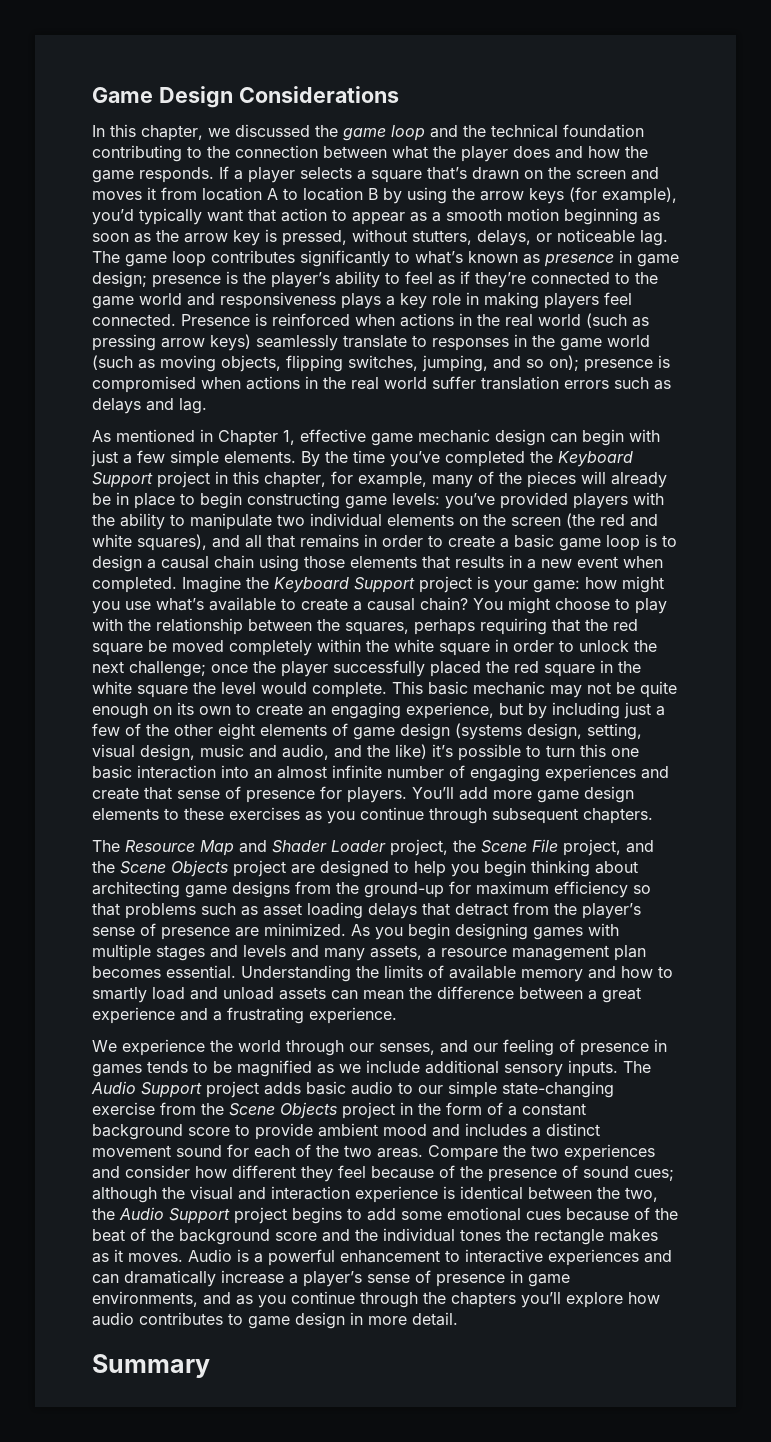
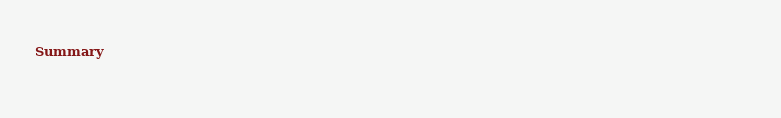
[92,86,399,108] [92,124,644,141] [92,145,648,162] [92,166,659,183] [92,187,677,204] [92,208,660,225] [92,229,668,246] [92,250,679,267] [92,271,658,288] [92,292,632,309] [92,313,649,328] [92,334,650,351] [92,355,670,372] [92,376,671,393] [92,398,207,414] [92,429,660,446] [91,450,633,467] [92,471,667,488] [92,492,664,509] [92,513,658,530] [92,534,677,551] [92,555,663,572] [92,576,664,593] [92,597,667,614] [92,618,638,635] [92,639,657,656] [92,660,641,677] [92,681,677,698] [92,702,665,719] [92,723,642,740] [92,744,639,761] [92,765,669,782] [92,786,634,803] [92,807,653,824] [92,839,654,856] [92,860,638,877] [92,881,651,898] [92,902,641,919] [92,923,619,940] [92,944,646,961] [92,965,673,982] [92,986,641,1003] [92,1007,397,1024] [92,1039,667,1056] [92,1060,651,1077] [91,1081,614,1098] [92,1102,586,1119] [92,1123,600,1140] [92,1144,655,1161] [92,1165,674,1182] [92,1186,658,1203] [92,1207,678,1224] [92,1228,658,1245] [92,1249,672,1266] [92,1270,570,1287] [92,1291,660,1308] [92,1312,458,1329] Game Design Considerations // In this chapter, we discussed the game loop and the technical foundation contributing to the connection between what the player does and how the game responds. If a player selects a square that’s drawn on the screen and moves it from location A to location B by using the arrow keys (for example), you’d typically want that action to appear as a smooth motion beginning as soon as the arrow key is pressed, without stutters, delays, or noticeable lag. The game loop contributes significantly to what’s known as presence in game design; presence is the player’s ability to feel as if they’re connected to the game world and responsiveness plays a key role in making players feel connected. Presence is reinforced when actions in the real world (such as pressing arrow keys) seamlessly translate to responses in the game world (such as moving objects, flipping switches, jumping, and so on); presence is compromised when actions in the real world suffer translation errors such as delays and lag. // As mentioned in Chapter 1, effective game mechanic design can begin with just a few simple elements. By the time you’ve completed the Keyboard Support project in this chapter, for example, many of the pieces will already be in place to begin constructing game levels: you’ve provided players with the ability to manipulate two individual elements on the screen (the red and white squares), and all that remains in order to create a basic game loop is to design a causal chain using those elements that results in a new event when completed. Imagine the Keyboard Support project is your game: how might you use what’s available to create a causal chain? You might choose to play with the relationship between the squares, perhaps requiring that the red square be moved completely within the white square in order to unlock the next challenge; once the player successfully placed the red square in the white square the level would complete. This basic mechanic may not be quite enough on its own to create an engaging experience, but by including just a few of the other eight elements of game design (systems design, setting, visual design, music and audio, and the like) it’s possible to turn this one basic interaction into an almost infinite number of engaging experiences and create that sense of presence for players. You’ll add more game design elements to these exercises as you continue through subsequent chapters. // The Resource Map and Shader Loader project, the Scene File project, and the Scene Objects project are designed to help you begin thinking about architecting game designs from the ground-up for maximum efficiency so that problems such as asset loading delays that detract from the player’s sense of presence are minimized. As you begin designing games with multiple stages and levels and many assets, a resource management plan becomes essential. Understanding the limits of available memory and how to smartly load and unload assets can mean the difference between a great experience and a frustrating experience. // We experience the world through our senses, and our feeling of presence in games tends to be magnified as we include additional sensory inputs. The Audio Support project adds basic audio to our simple state-changing exercise from the Scene Objects project in the form of a constant background score to provide ambient mood and includes a distinct movement sound for each of the two areas. Compare the two experiences and consider how different they feel because of the presence of sound cues; although the visual and interaction experience is identical between the two, the Audio Support project begins to add some emotional cues because of the beat of the background score and the individual tones the rectangle makes as it moves. Audio is a powerful enhancement to interactive experiences and can dramatically increase a player’s sense of presence in game environments, and as you continue through the chapters you’ll explore how audio contributes to game design in more detail. // -> (35, 53) none

